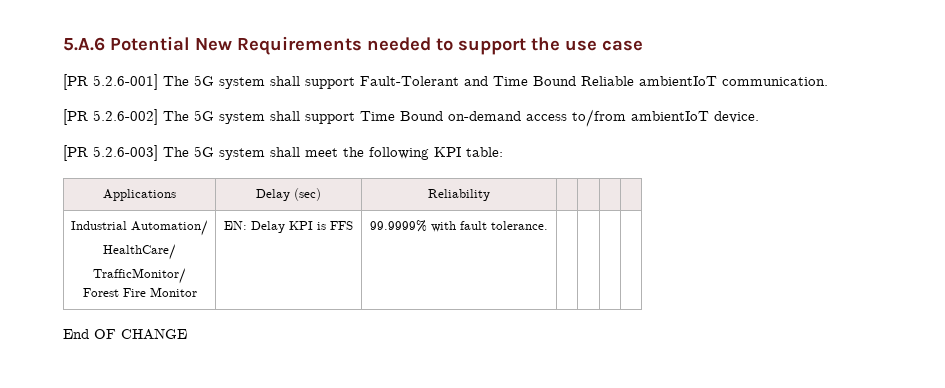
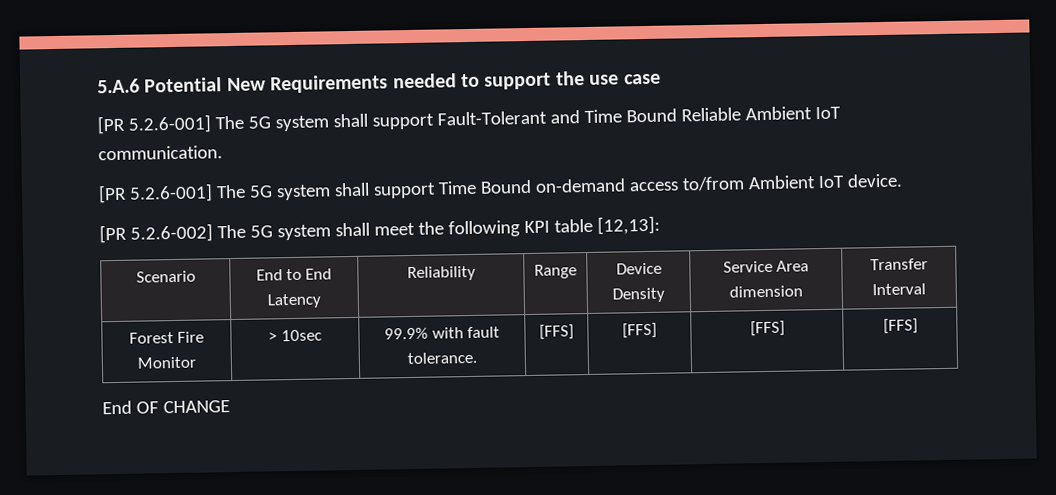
[639,76,717,86] ambientIoT -> [744,106,841,121] Ambient IoT
[93,109,158,125] 5.2.6-002] -> [128,183,213,203] 5.2.6-001]
[631,111,709,121] ambientIoT -> [747,175,845,190] Ambient IoT
[93,145,158,161] 5.2.6-003] -> [129,223,213,243] 5.2.6-002]
[466,147,503,157] [103,189,176,201] [256,188,321,201] [428,189,490,201] [71,220,208,236] [103,244,176,260] [93,268,186,284] [82,287,197,297] [224,221,353,233] [370,220,427,232] table: // Applications | Delay (sec) | Reliability | | | | // Industrial Automation/ // HealthCare/ // TrafficMonitor/ // Forest Fire Monitor | EN: Delay KPI is FFS | 99.9999% -> [553,215,660,235] [135,270,196,283] [255,268,333,281] [267,293,321,309] [406,265,476,282] [534,264,577,279] [615,262,662,275] [612,287,665,303] [722,260,810,273] [729,285,803,298] [870,258,928,271] [872,283,926,296] [128,331,205,344] [137,356,196,369] [268,329,322,342] [384,327,429,340] table [12,13]: // Scenario | End to End Latency | Reliability | Range | Device Density | Service Area dimension | Transfer Interval // Forest Fire Monitor | > 10sec | 99.9%
(548, 225) | | | -> [539,324,574,340] [622,322,657,339] [749,320,785,337] [882,318,918,335] [FFS] | [FFS] | [FFS] | [FFS]

